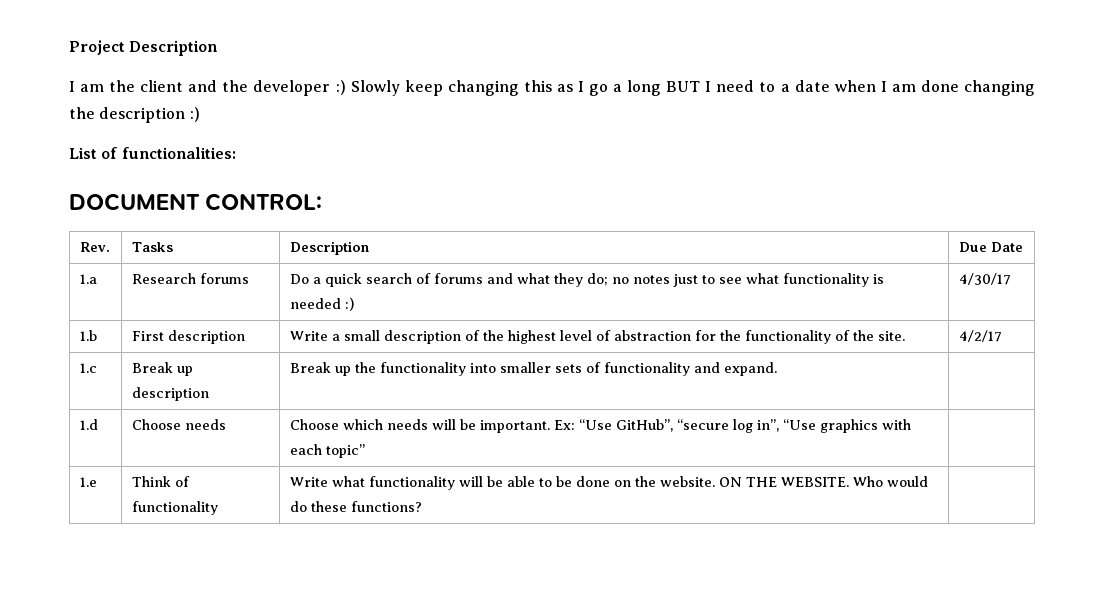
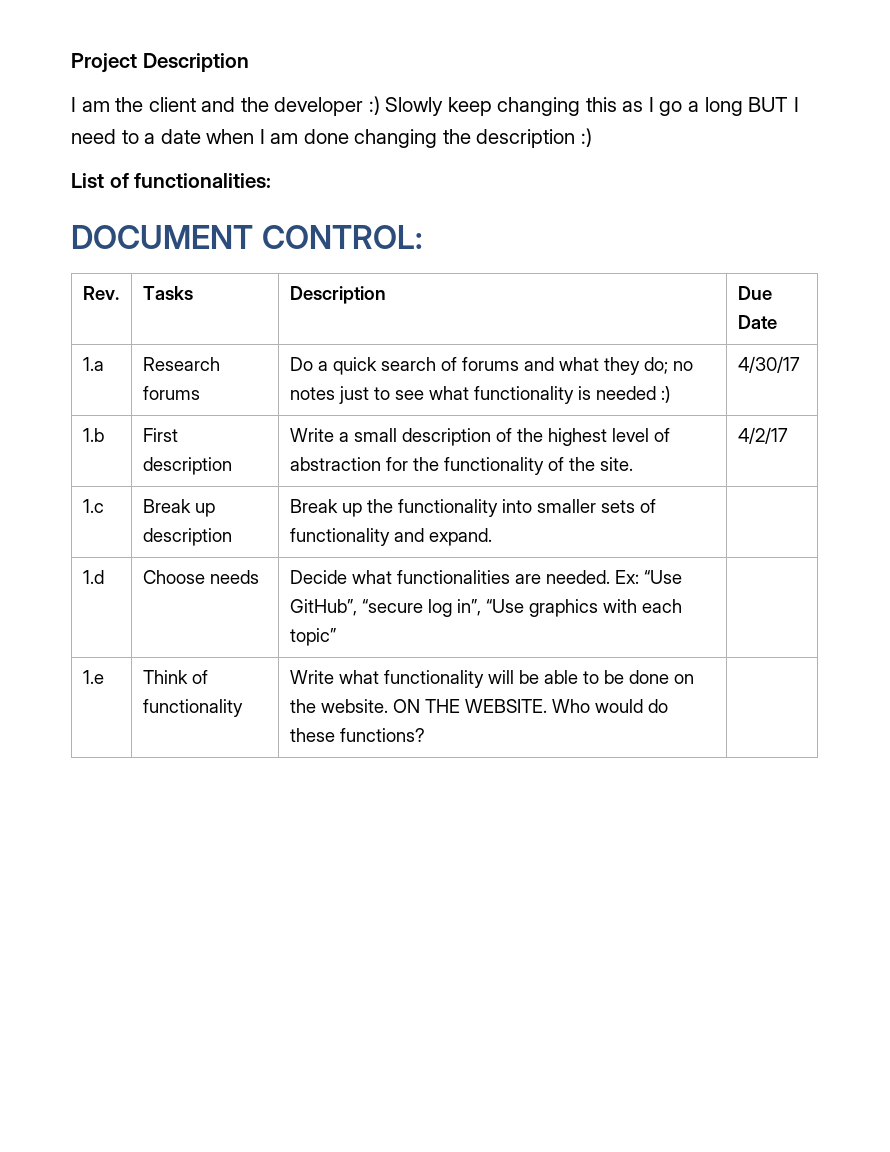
[289,419,550,433] Choose which needs will be important. -> [289,570,610,584] Decide what functionalities are needed.

